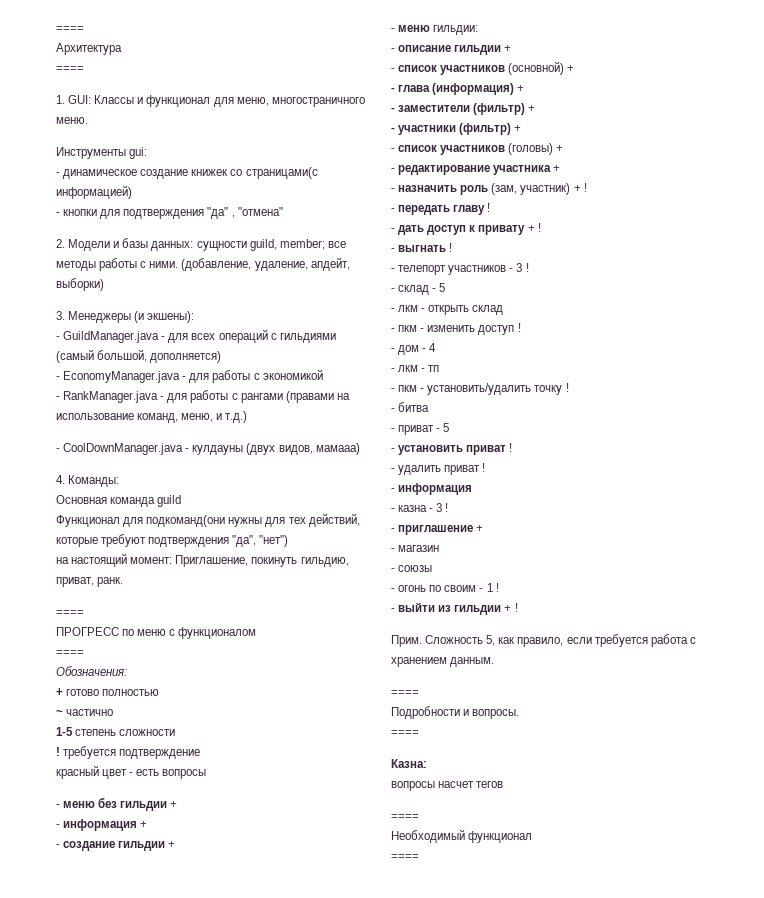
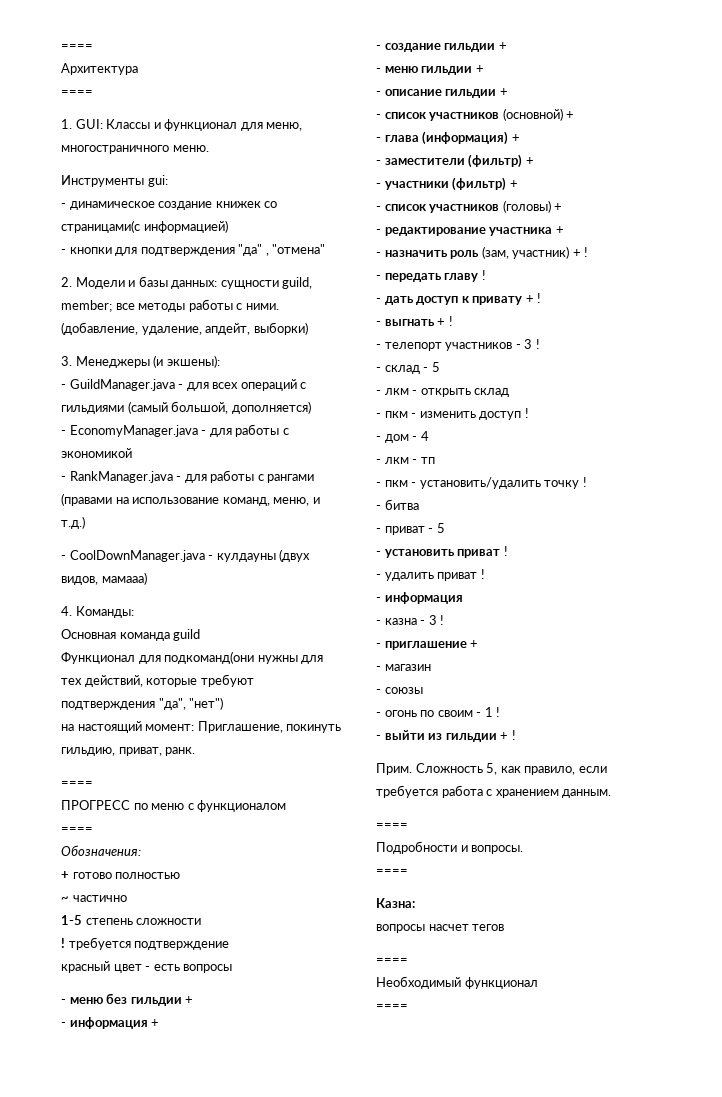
[433,25,479,35] гильдии: -> [421,65,484,75] гильдии +
(447, 248) none -> [437,318,446,326] +

